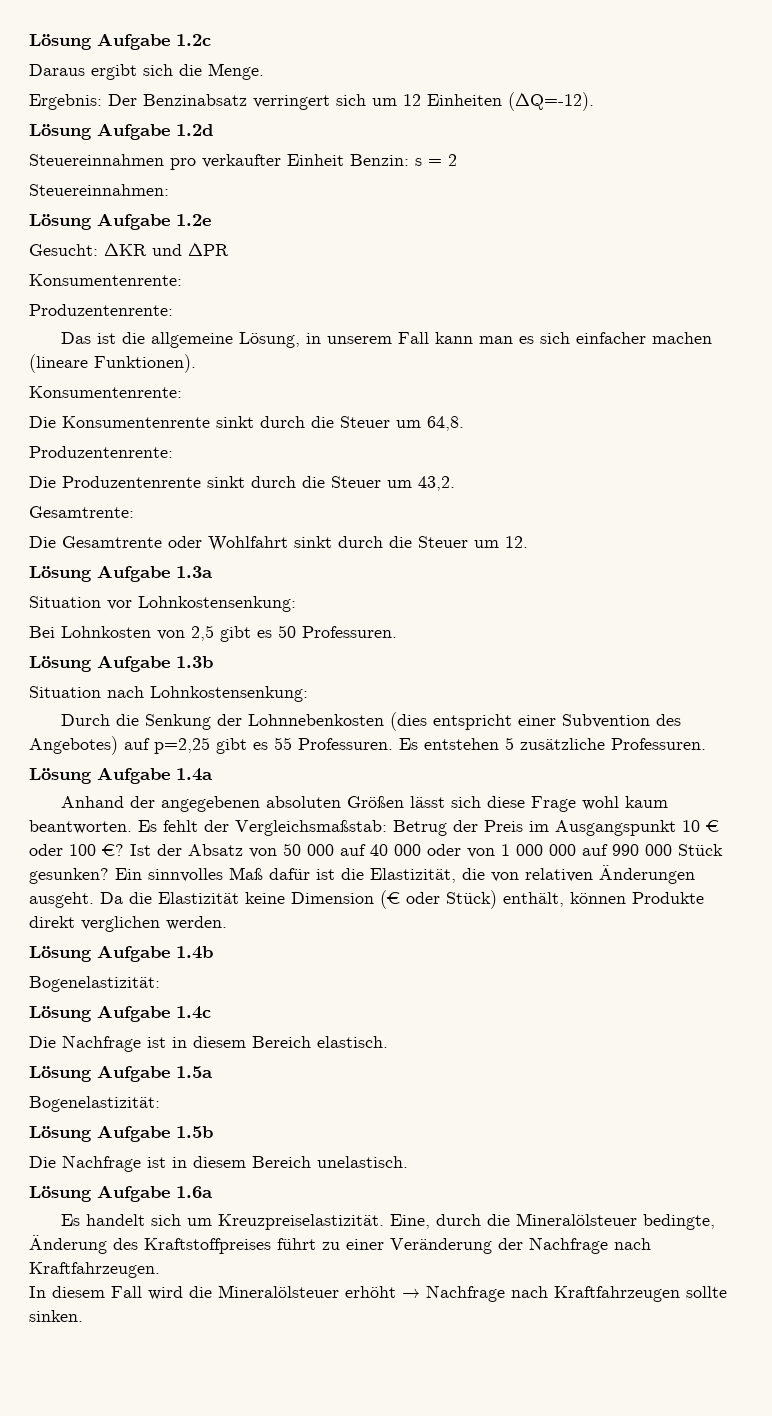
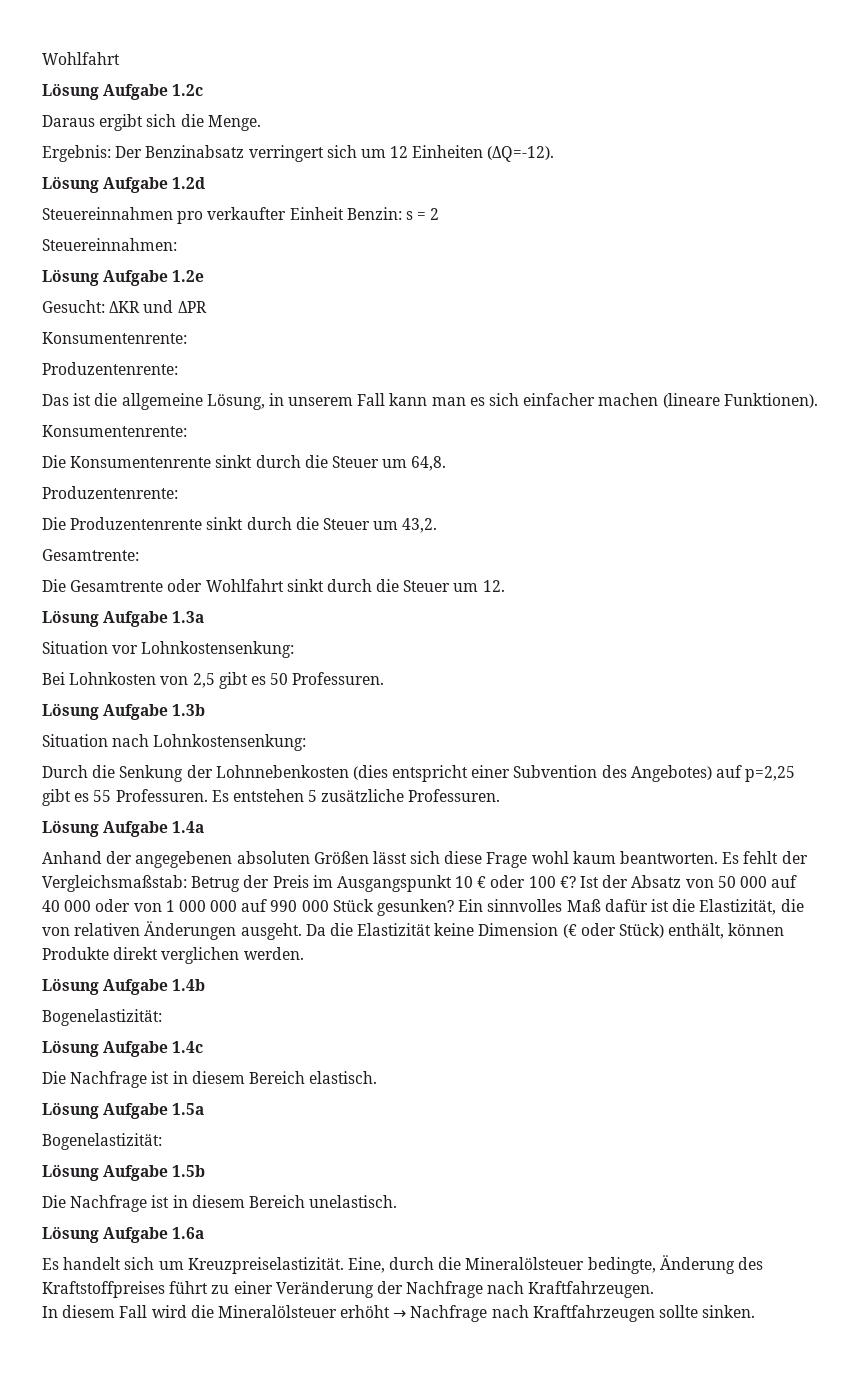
(29, 42) none -> [42,52,120,65] Wohlfahrt //

